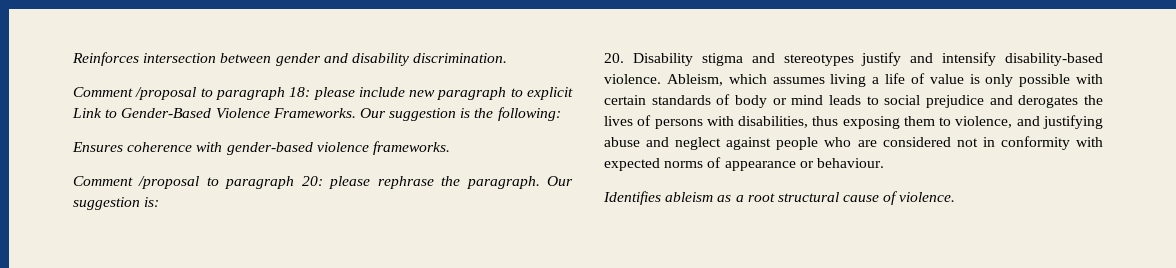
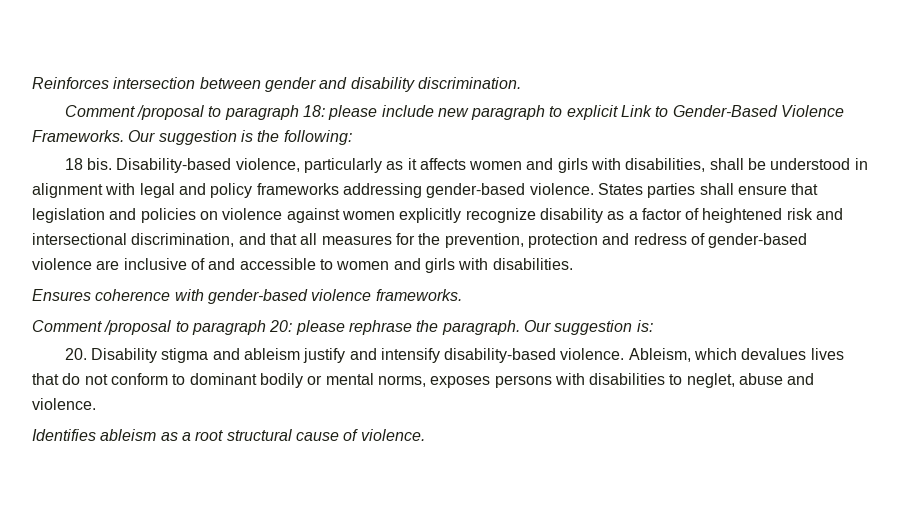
(561, 114) none -> [64,158,868,173] [32,183,819,198] [32,208,844,223] [32,233,808,248] [32,258,573,273] // 18 bis. Disability-based violence, particularly as it affects women and girls with disabilities, shall be understood in alignment with legal and policy frameworks addressing gender-based violence. States parties shall ensure that legislation and policies on violence against women explicitly recognize disability as a factor of heightened risk and intersectional discrimination, and that all measures for the prevention, protection and redress of gender-based violence are inclusive of and accessible to women and girls with disabilities.
[783,54,854,66] stereotypes -> [243,348,300,360] ableism
[772,73,1103,87] [604,94,1103,108] [604,115,1103,129] [604,136,1103,150] [604,157,884,171] assumes living a life of value is only possible with certain standards of body or mind leads to social prejudice and derogates the lives of persons with disabilities, thus exposing them to violence, and justifying abuse and neglect against people who are considered not in conformity with expected norms of appearance or behaviour. -> [741,348,844,360] [32,373,815,388] [32,398,96,410] devalues lives that do not conform to dominant bodily or mental norms, exposes persons with disabilities to neglet, abuse and violence.

